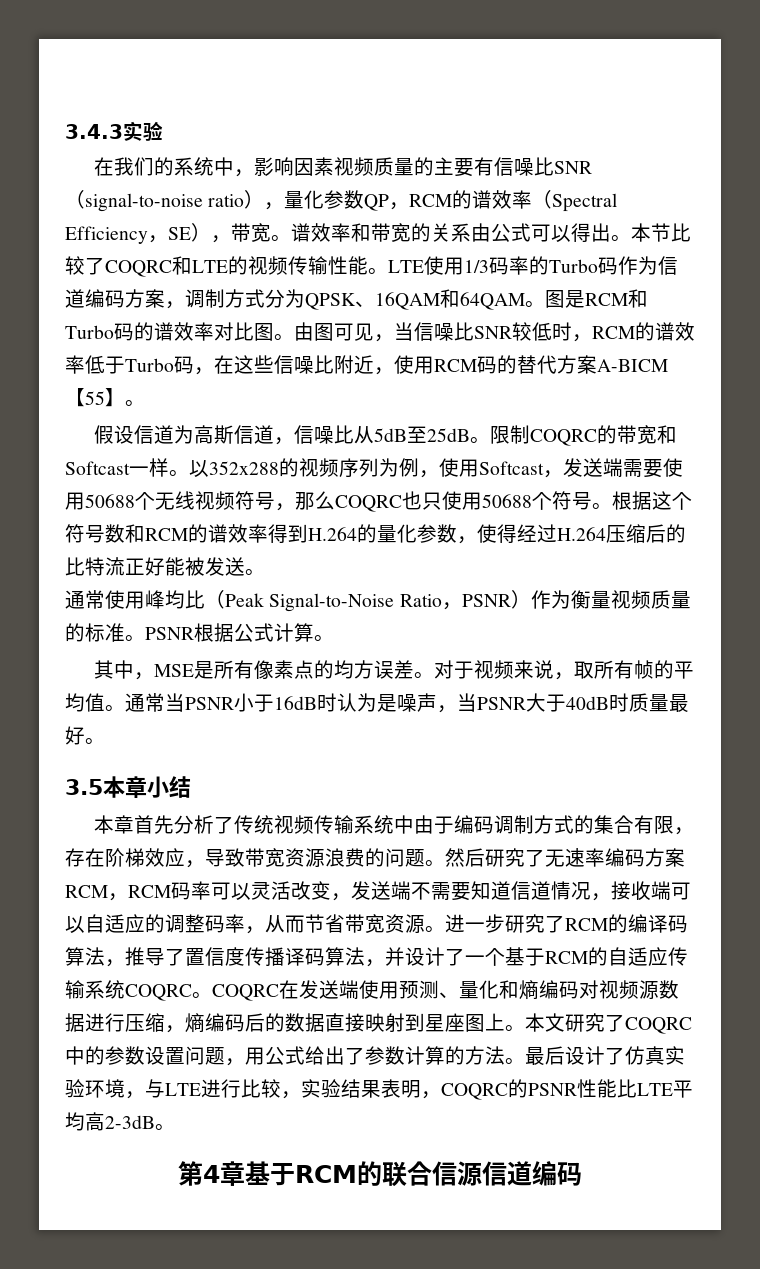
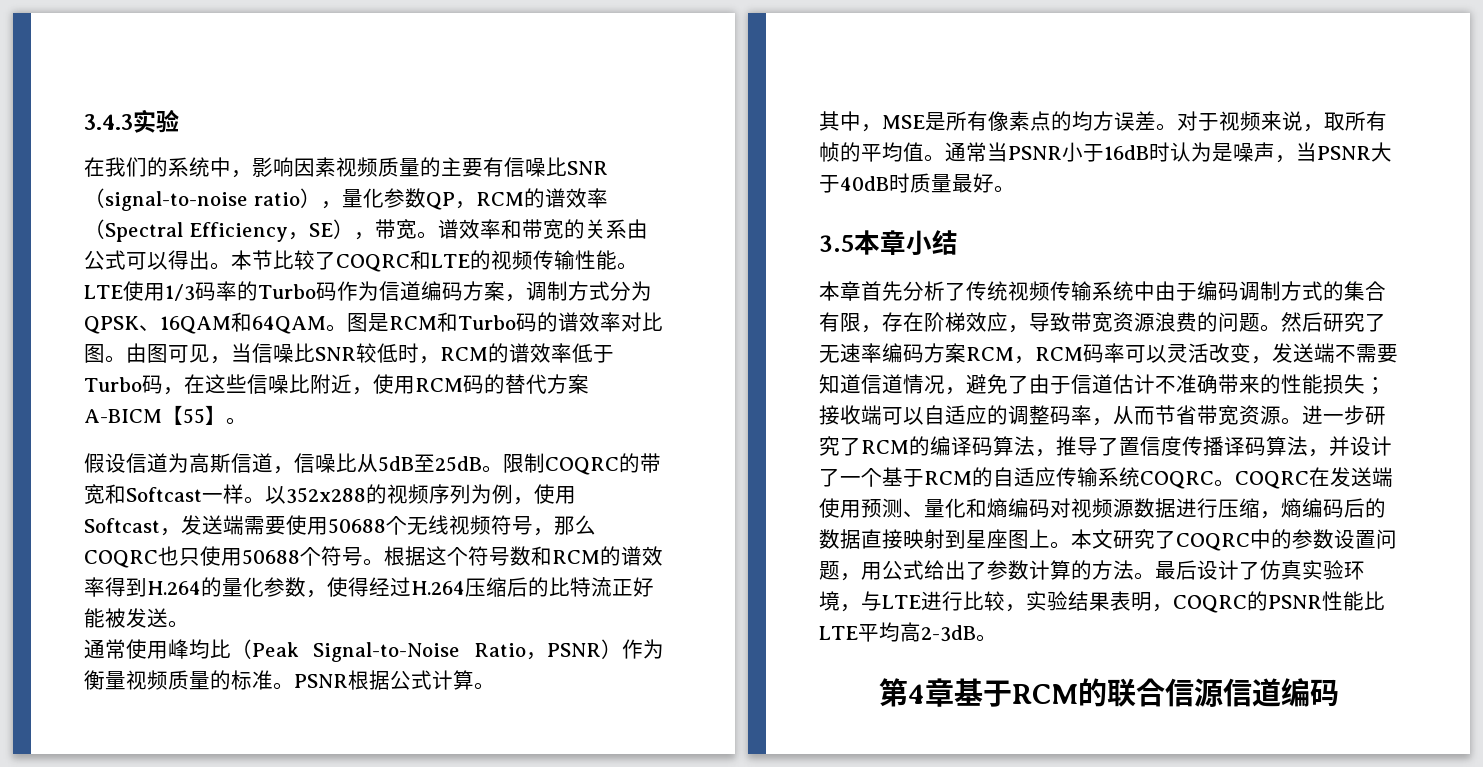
(611, 897) none -> [966,374,1386,395] 避免了由于信道估计不准确带来的性能损失；

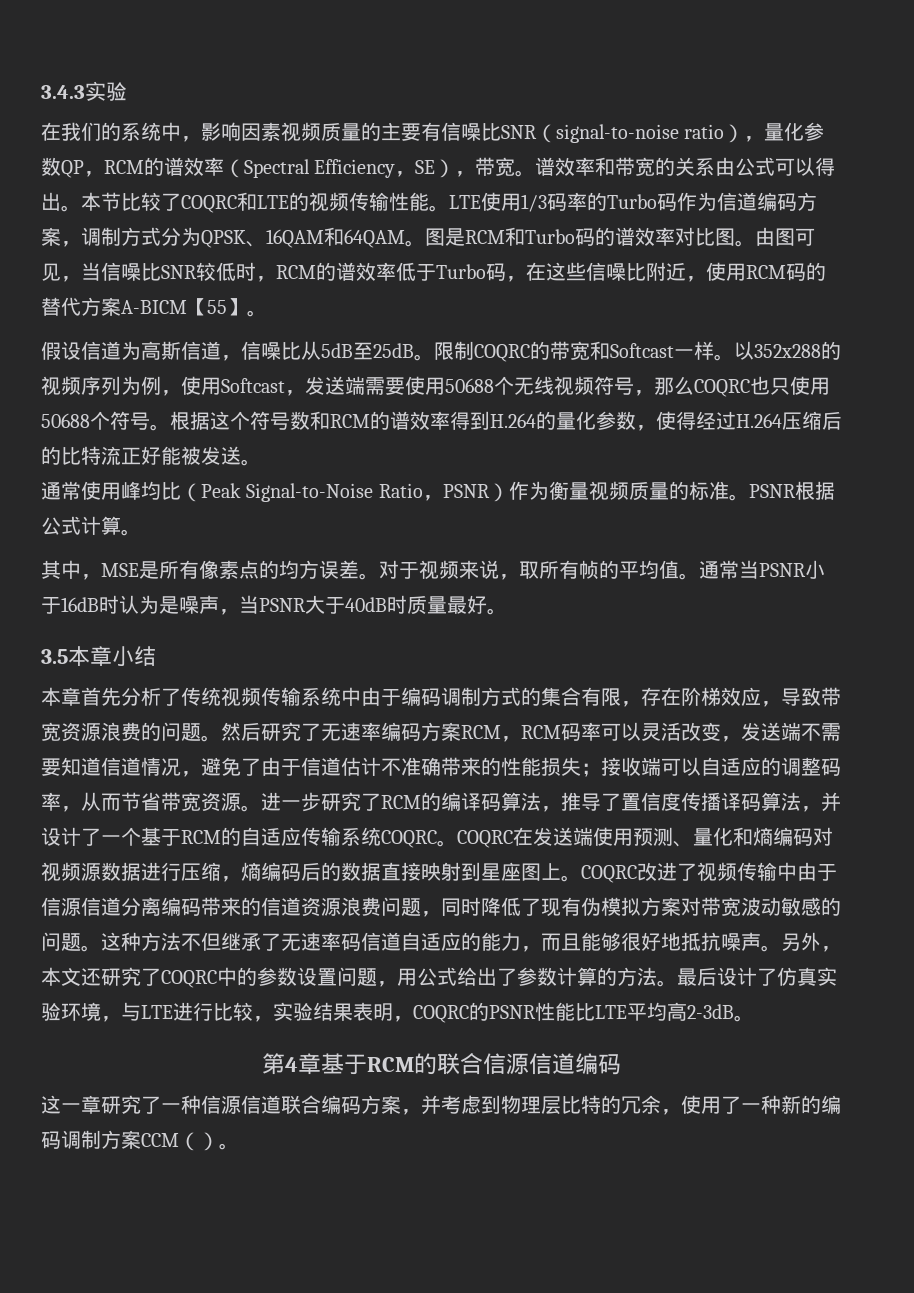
[1071,529,1113,549] 本文 -> [581,862,837,883] [41,897,841,917] [41,932,841,952] [41,967,101,986] COQRC改进了视频传输中由于信源信道分离编码带来的信道资源浪费问题，同时降低了现有伪模拟方案对带宽波动敏感的问题。这种方法不但继承了无速率码信道自适应的能力，而且能够很好地抵抗噪声。另外，本文还
(1339, 693) none -> [41,1095,841,1115] [41,1130,239,1151] // 这一章研究了一种信源信道联合编码方案，并考虑到物理层比特的冗余，使用了一种新的编码调制方案CCM（）。

